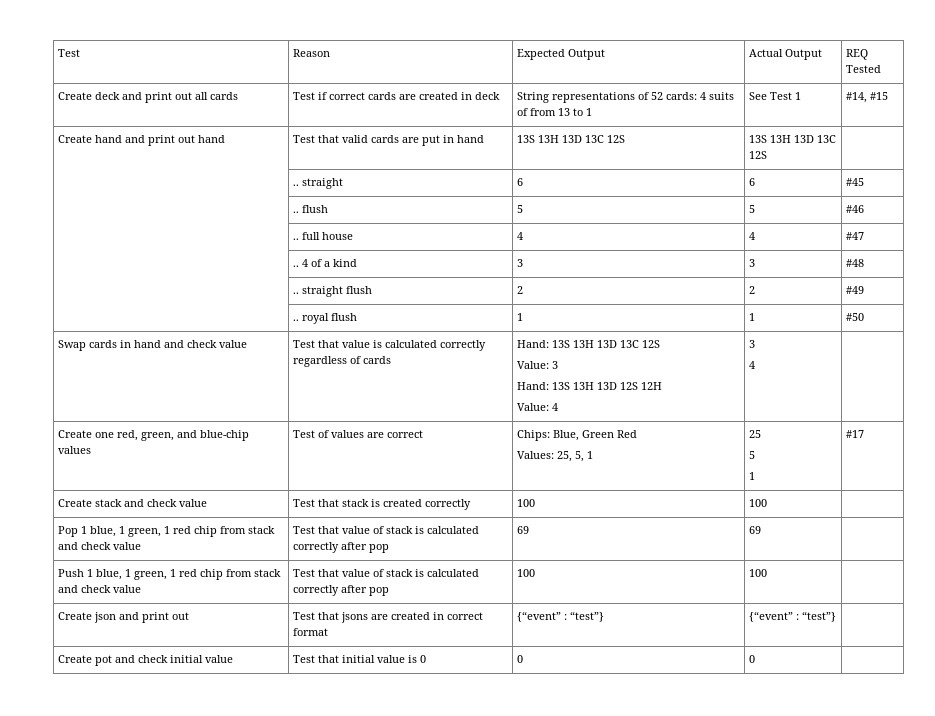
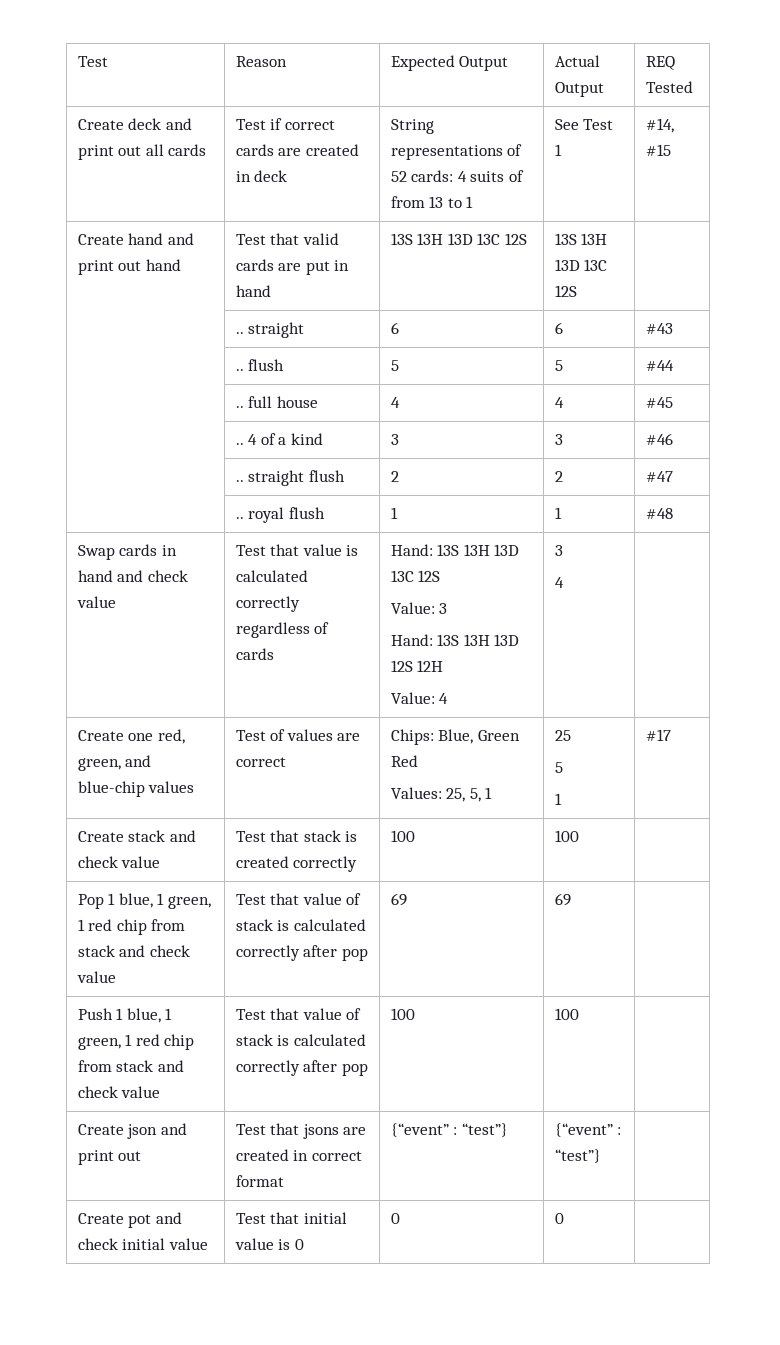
[846,178,865,186] #45 -> [645,323,673,334] #43
[846,205,865,213] #46 -> [645,360,674,371] #44
[846,232,865,240] #47 -> [645,397,673,408] #45
[846,259,865,267] #48 -> [645,433,673,445] #46
[846,286,865,294] #49 -> [645,471,673,482] #47
[846,313,865,321] #50 -> [645,508,673,519] #48

